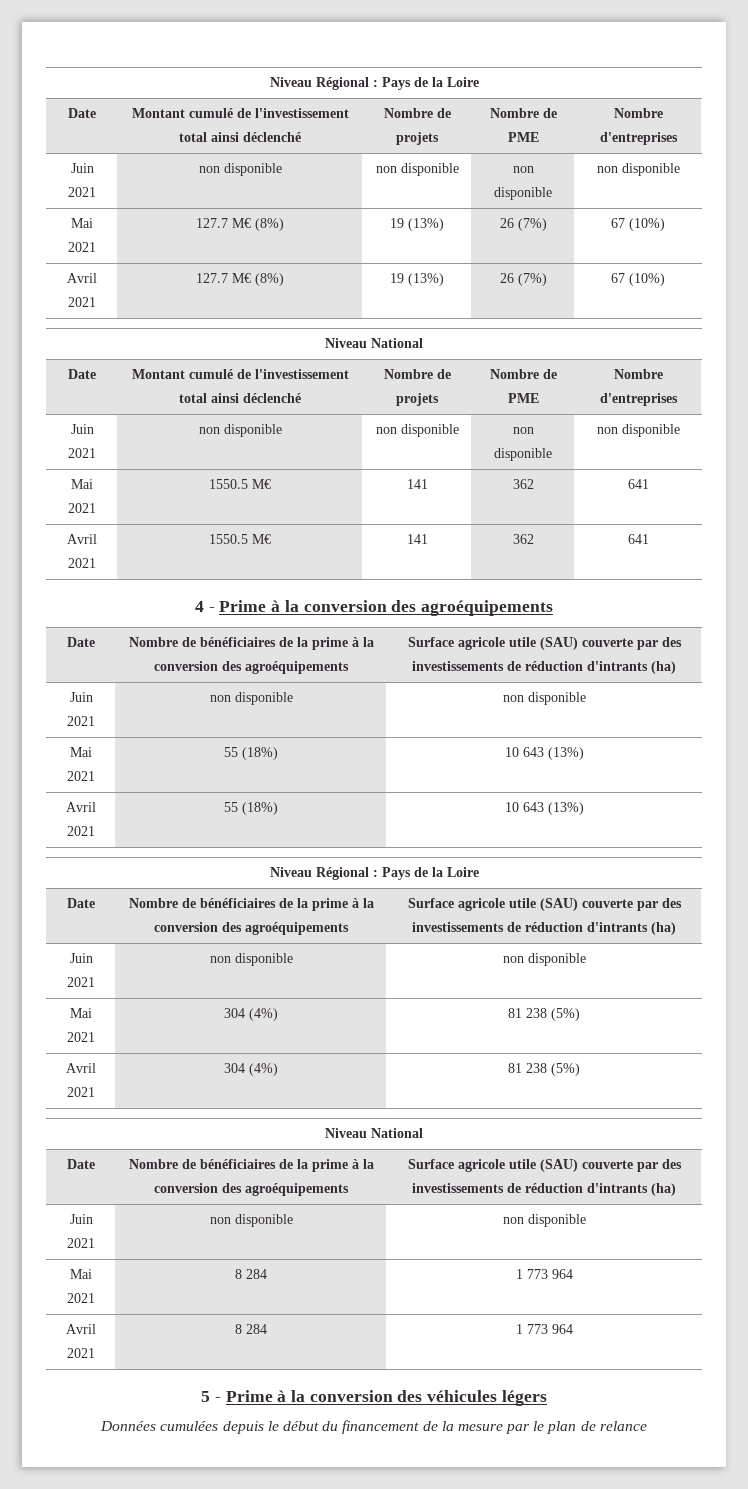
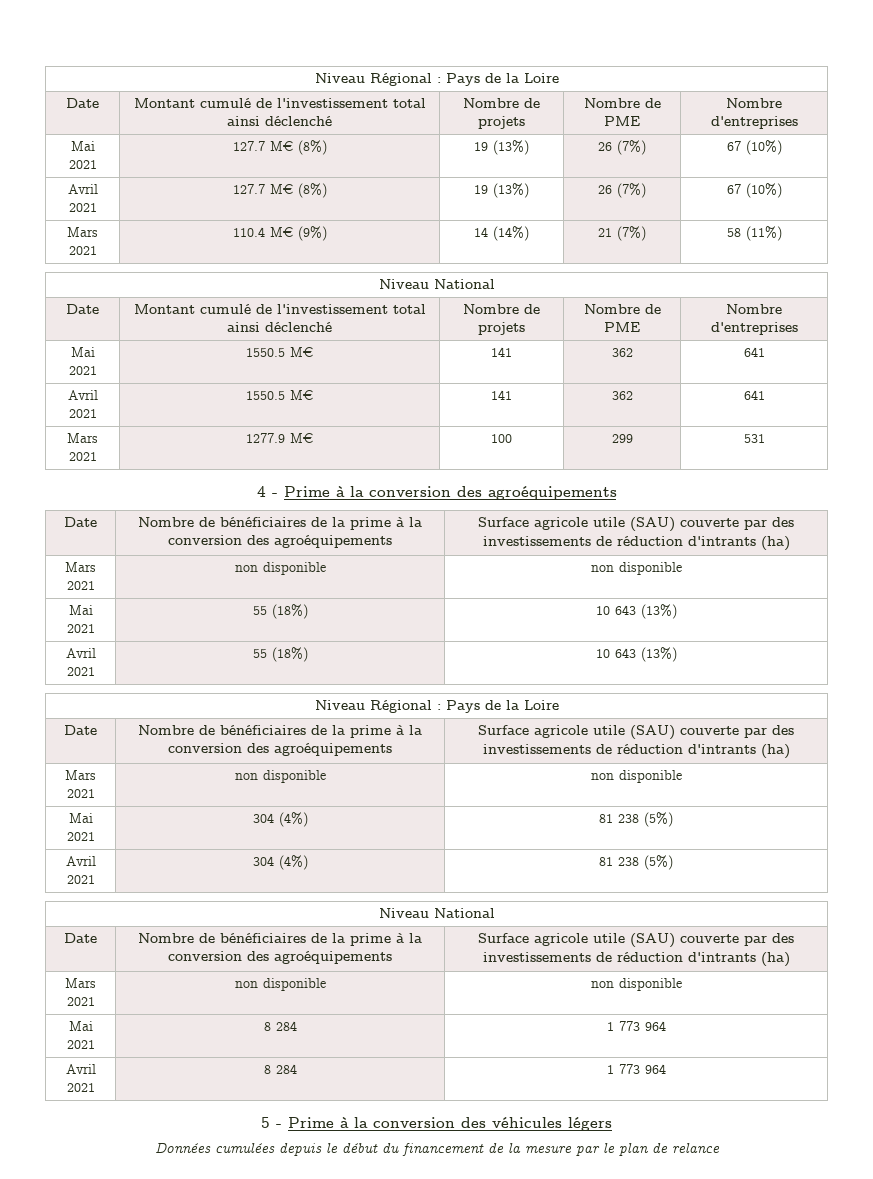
[70,163,94,173] [68,187,96,197] [198,163,282,176] [375,163,459,176] [512,166,534,173] [494,187,552,200] [596,163,680,176] // Juin 2021 | non disponible | non disponible | non disponible | non disponible -> (798, 122) none
(665, 279) none -> [67,227,98,237] [68,246,97,255] [232,226,327,241] [474,226,529,241] [598,226,646,241] [726,226,782,241] // Mars 2021 | 110.4 M€ (9%) | 14 (14%) | 21 (7%) | 58 (11%)
[70,424,94,434] [68,448,96,458] [198,424,282,437] [375,424,459,437] [512,427,534,434] [494,448,552,461] [596,424,680,437] // Juin 2021 | non disponible | non disponible | non disponible | non disponible -> (798, 328) none
(649, 539) none -> [67,433,98,443] [68,452,97,461] [246,433,313,443] [491,434,512,443] [611,434,633,443] [743,434,765,443] // Mars 2021 | 1277.9 M€ | 100 | 299 | 531
[69,692,93,702] Juin -> [65,562,96,572] Mars
[69,953,93,963] Juin -> [65,770,96,780] Mars
[69,1214,93,1224] Juin -> [65,978,96,988] Mars

